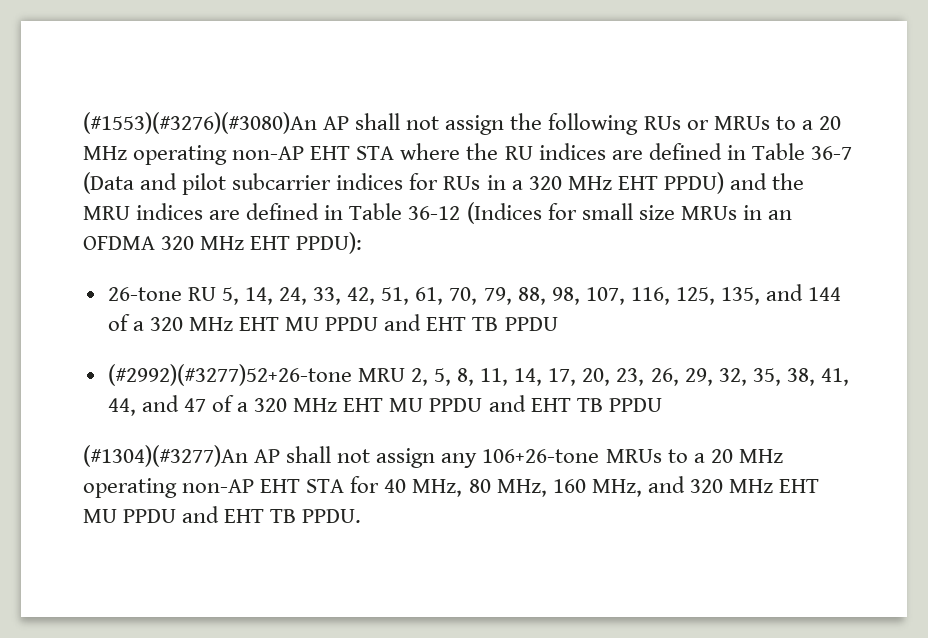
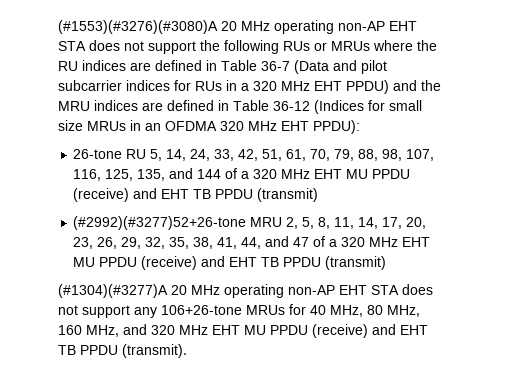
[83,112,841,135] [83,145,395,165] (#1553)(#3276)(#3080)An AP shall not assign the following RUs or MRUs to a 20 MHz operating non-AP EHT STA -> [58,20,417,34] [58,40,370,54] (#1553)(#3276)(#3080)A 20 MHz operating non-AP EHT STA does not support the following RUs or MRUs
[384,314,558,331] and EHT TB PPDU -> [73,188,319,202] (receive) and EHT TB PPDU (transmit)
[488,395,662,412] [83,445,783,468] [83,478,345,498] and EHT TB PPDU // (#1304)(#3277)An AP shall not assign any 106+26-tone MRUs to a 20 MHz operating non-AP EHT STA -> [141,256,387,270] [58,284,433,298] [58,305,285,318] (receive) and EHT TB PPDU (transmit) // (#1304)(#3277)A 20 MHz operating non-AP EHT STA does not support any 106+26-tone MRUs
[182,506,362,523] and EHT TB PPDU. -> [312,324,428,338] [58,344,187,358] (receive) and EHT TB PPDU (transmit).

